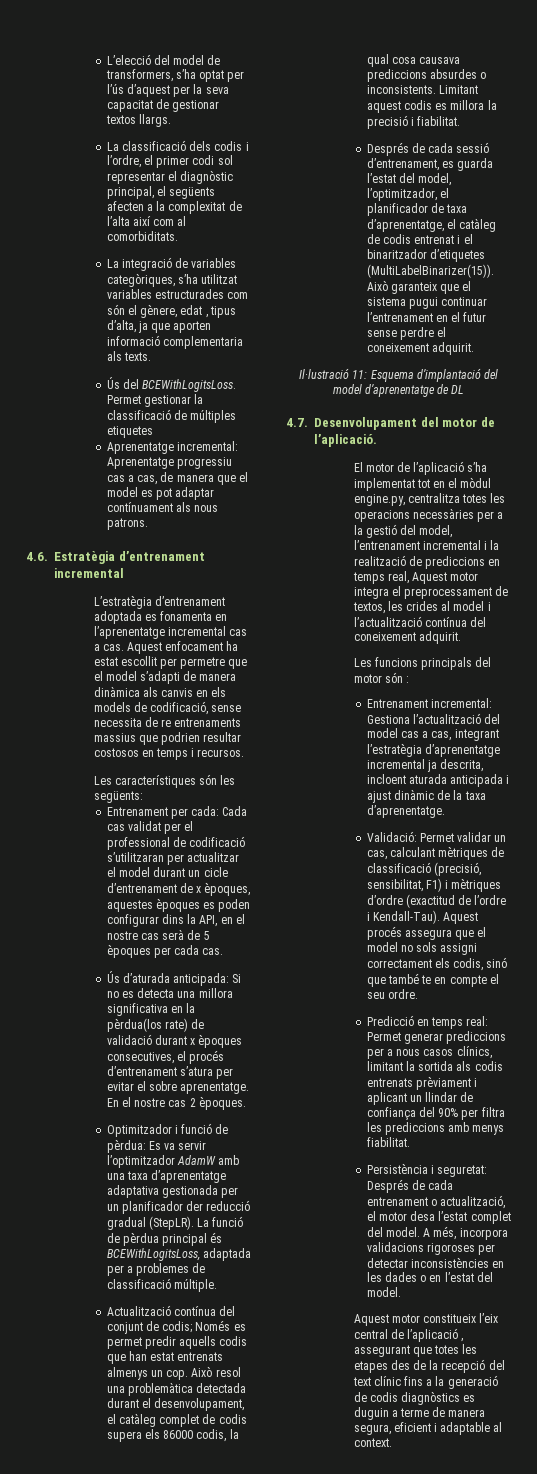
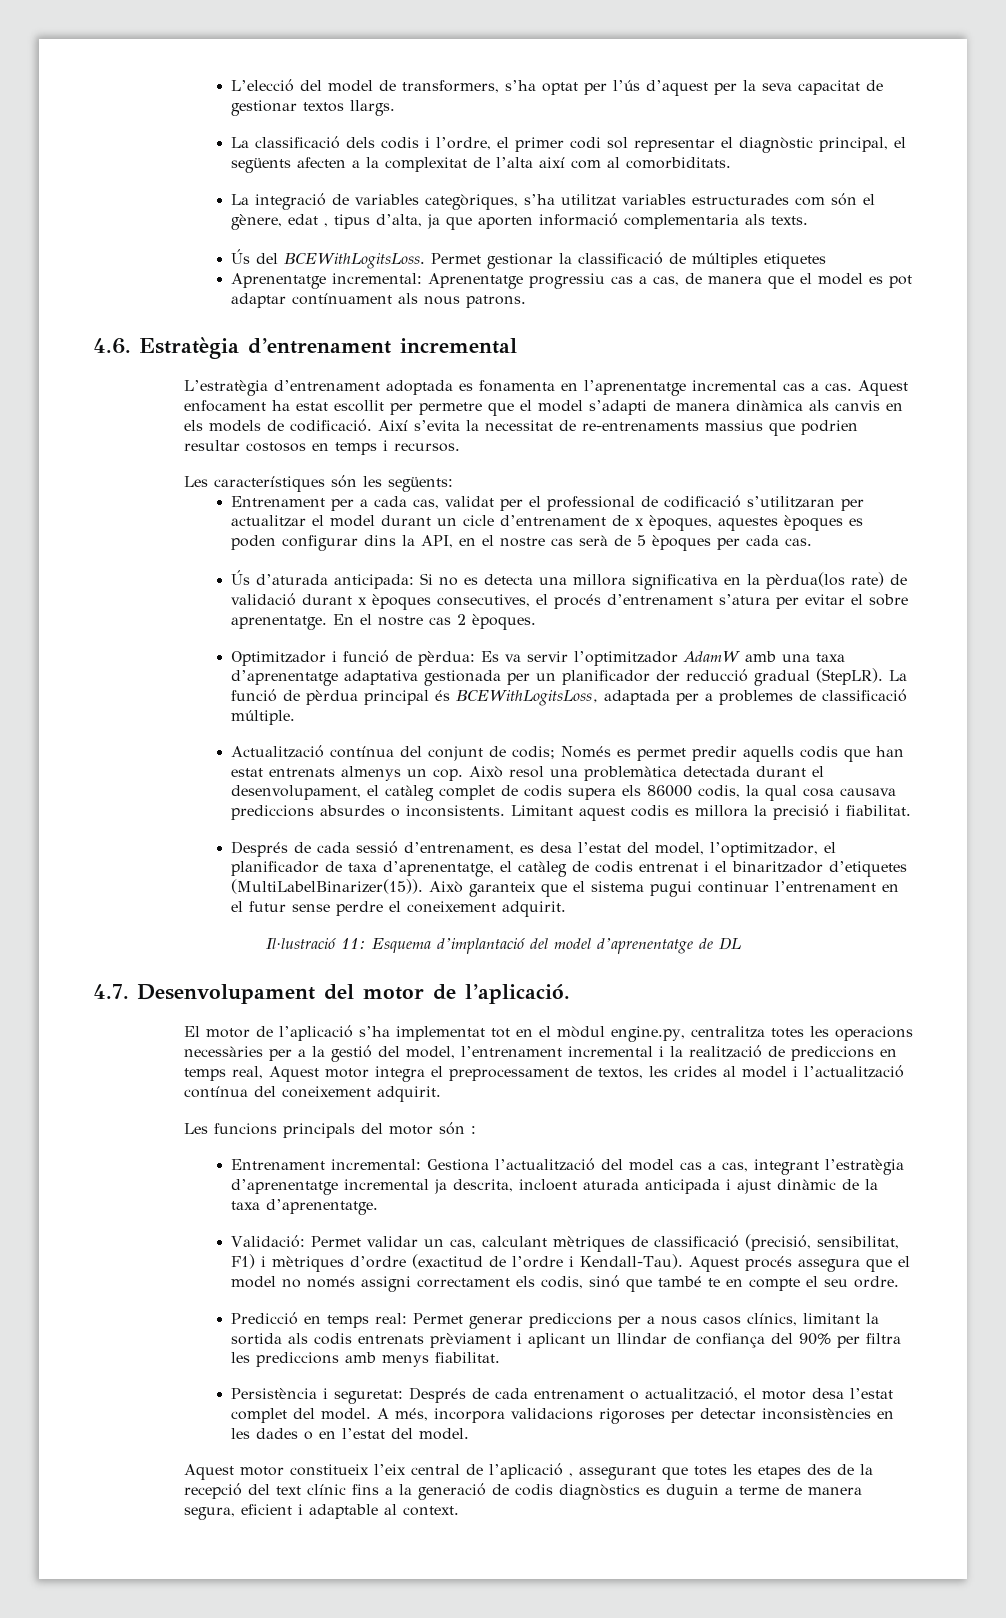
[149,701,242,715] [93,717,242,727] codificació, sense necessita de re entrenaments -> [289,419,699,432] codificació. Així s’evita la necessitat de re-entrenaments
[191,806,248,816] [106,824,125,831] cada: Cada cas -> [360,496,440,509] a cada cas,
[457,158,494,171] guarda -> [540,842,573,853] desa
[416,942,438,952] sols -> [307,1276,356,1288] només

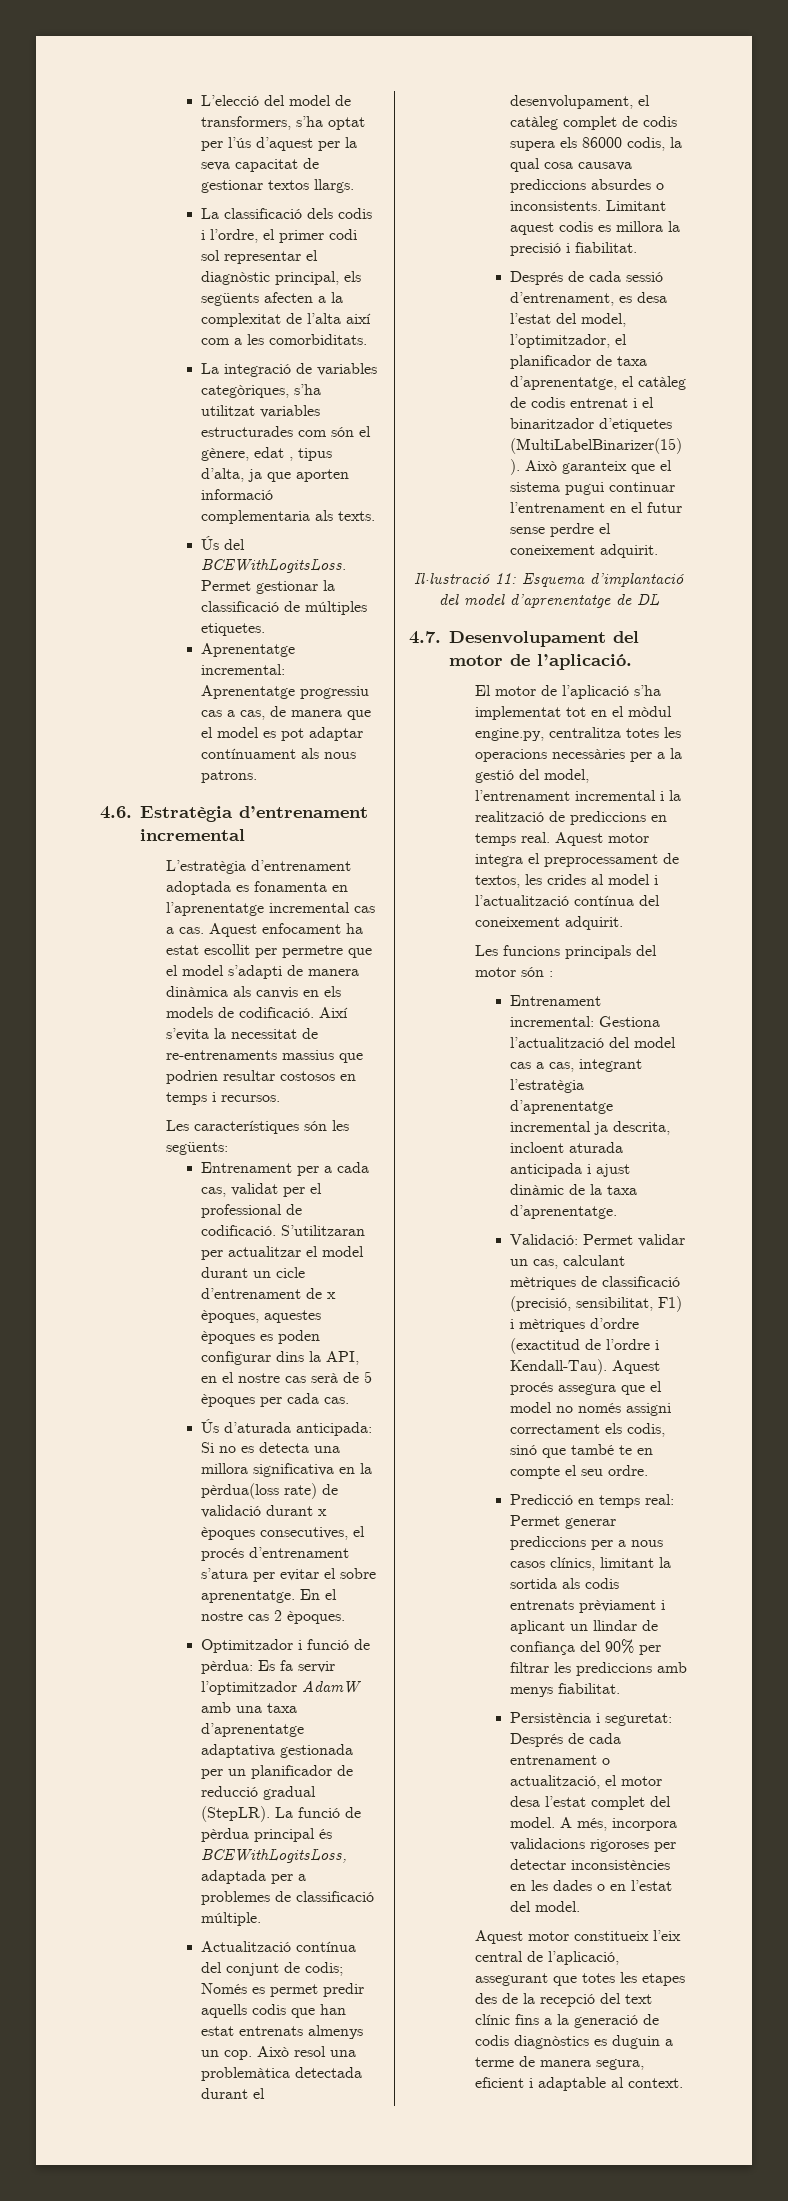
[894,137,907,148] el -> [344,271,362,282] els
[607,157,621,168] al -> [234,334,265,345] a les
[764,253,827,269] etiquetes -> [201,623,266,636] etiquetes.
[664,495,836,508] codificació s’utilitzaran -> [201,1225,366,1236] codificació. S’utilitzaran
[766,572,846,589] pèrdua(los -> [201,1483,280,1499] pèrdua(loss
[505,654,522,662] va -> [280,1660,294,1671] fa
[656,670,681,681] der -> [337,1765,354,1776] de
[231,1066,263,1079] real, -> [520,832,550,843] real.
[866,1333,902,1344] filtra -> [510,1662,550,1673] filtrar
[488,1463,573,1479] l’aplicació , -> [547,1951,619,1965] l’aplicació,

